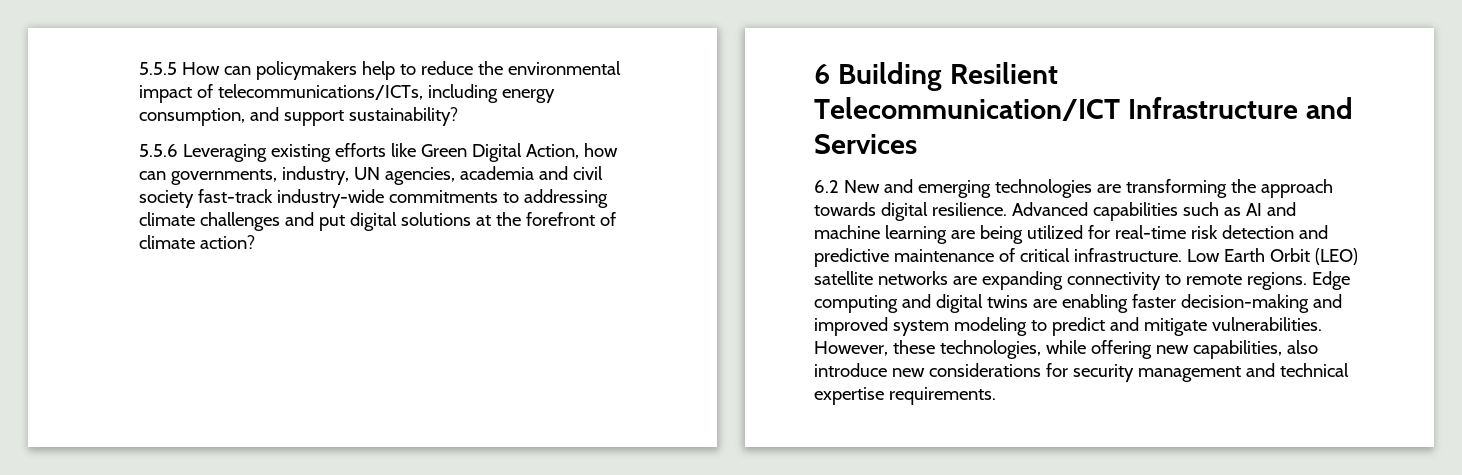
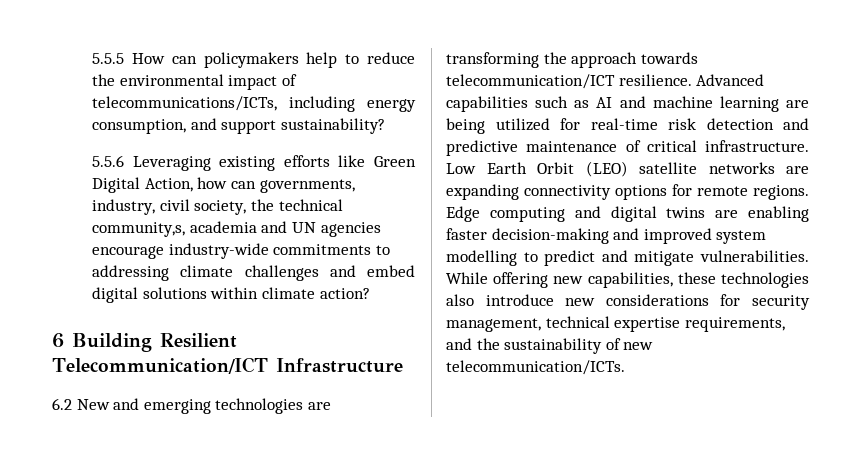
[353,166,603,185] [138,189,273,208] UN agencies, academia and civil society fast-track -> [159,199,343,215] [92,221,381,237] [92,246,165,259] civil society, the technical community,s, academia and UN agencies encourage
[318,215,345,231] put -> [366,265,415,277] embed
[475,212,616,226] at the forefront of -> [210,287,259,299] within
[1305,97,1353,119] [814,134,917,154] and Services -> (403, 365) none
[880,202,928,221] digital -> [446,74,615,89] telecommunication/ICT
[1164,274,1181,285] to -> [615,184,692,200] options for
[953,317,1027,336] modeling -> [446,250,517,266] modelling
[814,340,1086,359] However, these technologies, while -> [446,272,488,284] While
(1282, 349) none -> [677,272,809,288] these technologies
[1137,363,1349,382] [814,387,996,405] management and technical expertise requirements. -> [446,316,785,332] [446,338,654,354] [446,360,625,375] management, technical expertise requirements, and the sustainability of new telecommunication/ICTs.

